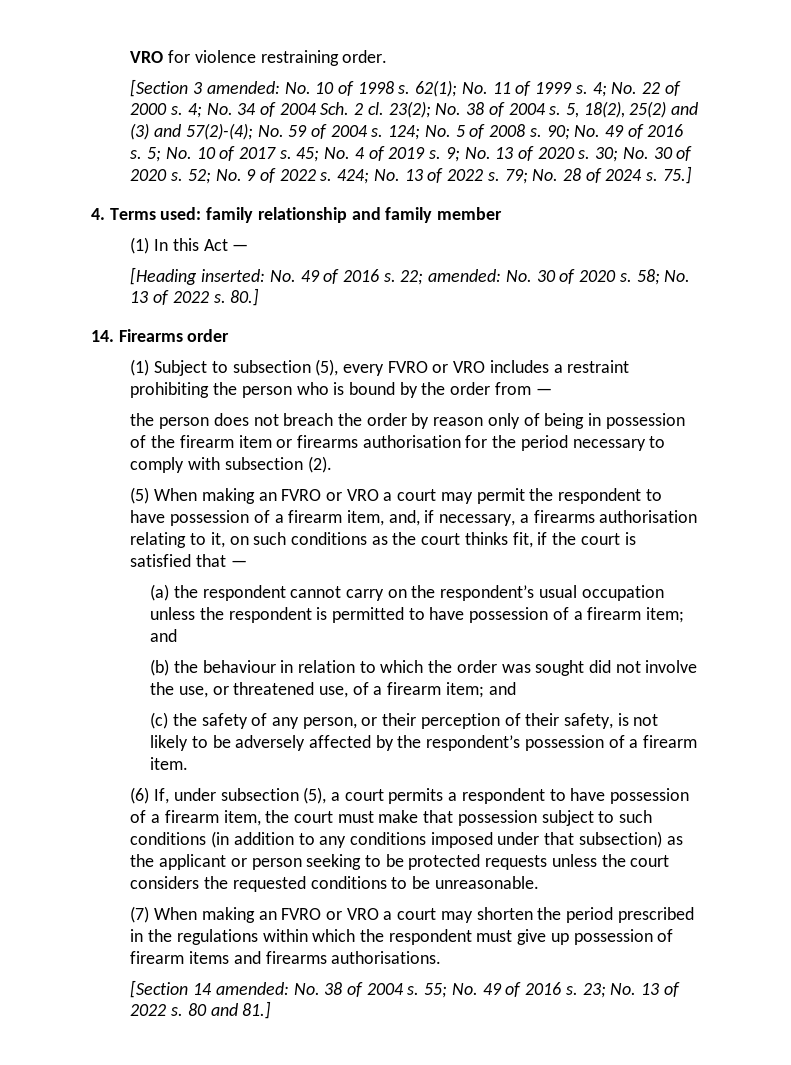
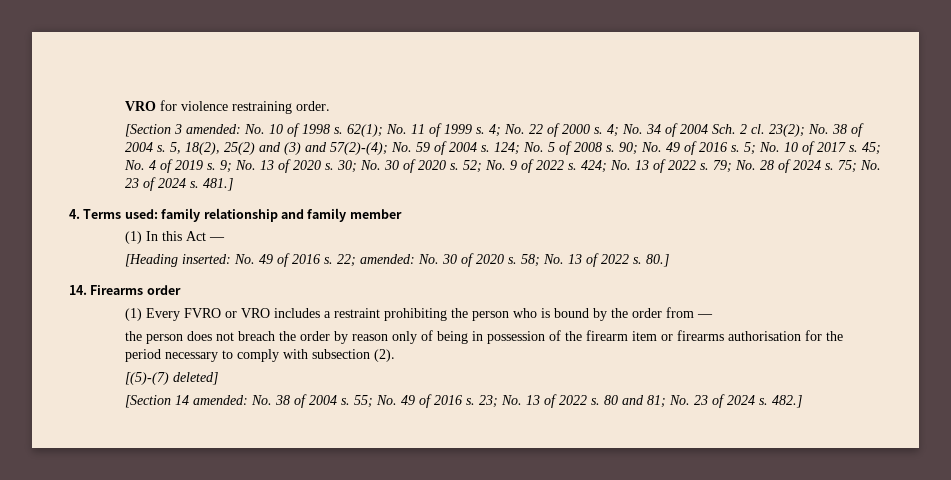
[662,166,692,184] 75.] -> [837,160,881,173] [124,177,233,191] 75; No. 23 of 2024 s. 481.]
[154,359,384,376] Subject to subsection (5), every -> [145,308,180,321] Every
[130,487,662,504] [130,510,698,526] [130,532,636,548] [130,554,247,567] [150,584,664,601] [150,607,685,623] [150,629,178,642] [150,659,698,676] [150,682,516,698] [150,712,659,729] [150,735,698,751] [150,757,189,770] [130,787,690,804] [130,810,653,826] [130,831,683,848] [130,854,670,870] [130,876,539,892] [130,906,694,923] [130,929,674,945] [130,951,442,964] (5) When making an FVRO or VRO a court may permit the respondent to have possession of a firearm item, and, if necessary, a firearms authorisation relating to it, on such conditions as the court thinks fit, if the court is satisfied that — // (a) the respondent cannot carry on the respondent’s usual occupation unless the respondent is permitted to have possession of a firearm item; and // (b) the behaviour in relation to which the order was sought did not involve the use, or threatened use, of a firearm item; and // (c) the safety of any person, or their perception of their safety, is not likely to be adversely affected by the respondent’s possession of a firearm item. // (6) If, under subsection (5), a court permits a respondent to have possession of a firearm item, the court must make that possession subject to such conditions (in addition to any conditions imposed under that subsection) as the applicant or person seeking to be protected requests unless the court considers the requested conditions to be unreasonable. // (7) When making an FVRO or VRO a court may shorten the period prescribed in the regulations within which the respondent must give up possession of firearm items and firearms authorisations. -> [124,372,218,385] [(5)-(7) deleted]
[242,1001,272,1019] 81.] -> [646,394,802,408] 81; No. 23 of 2024 s. 482.]

